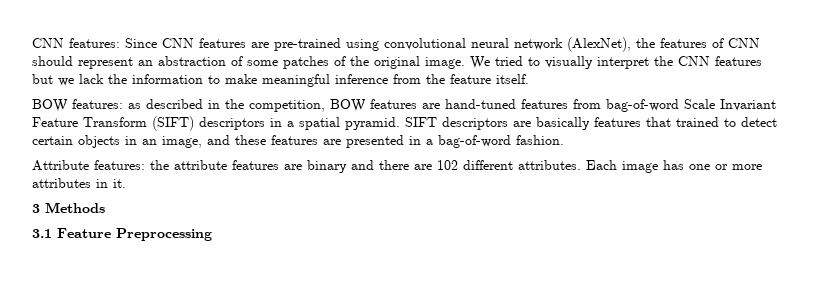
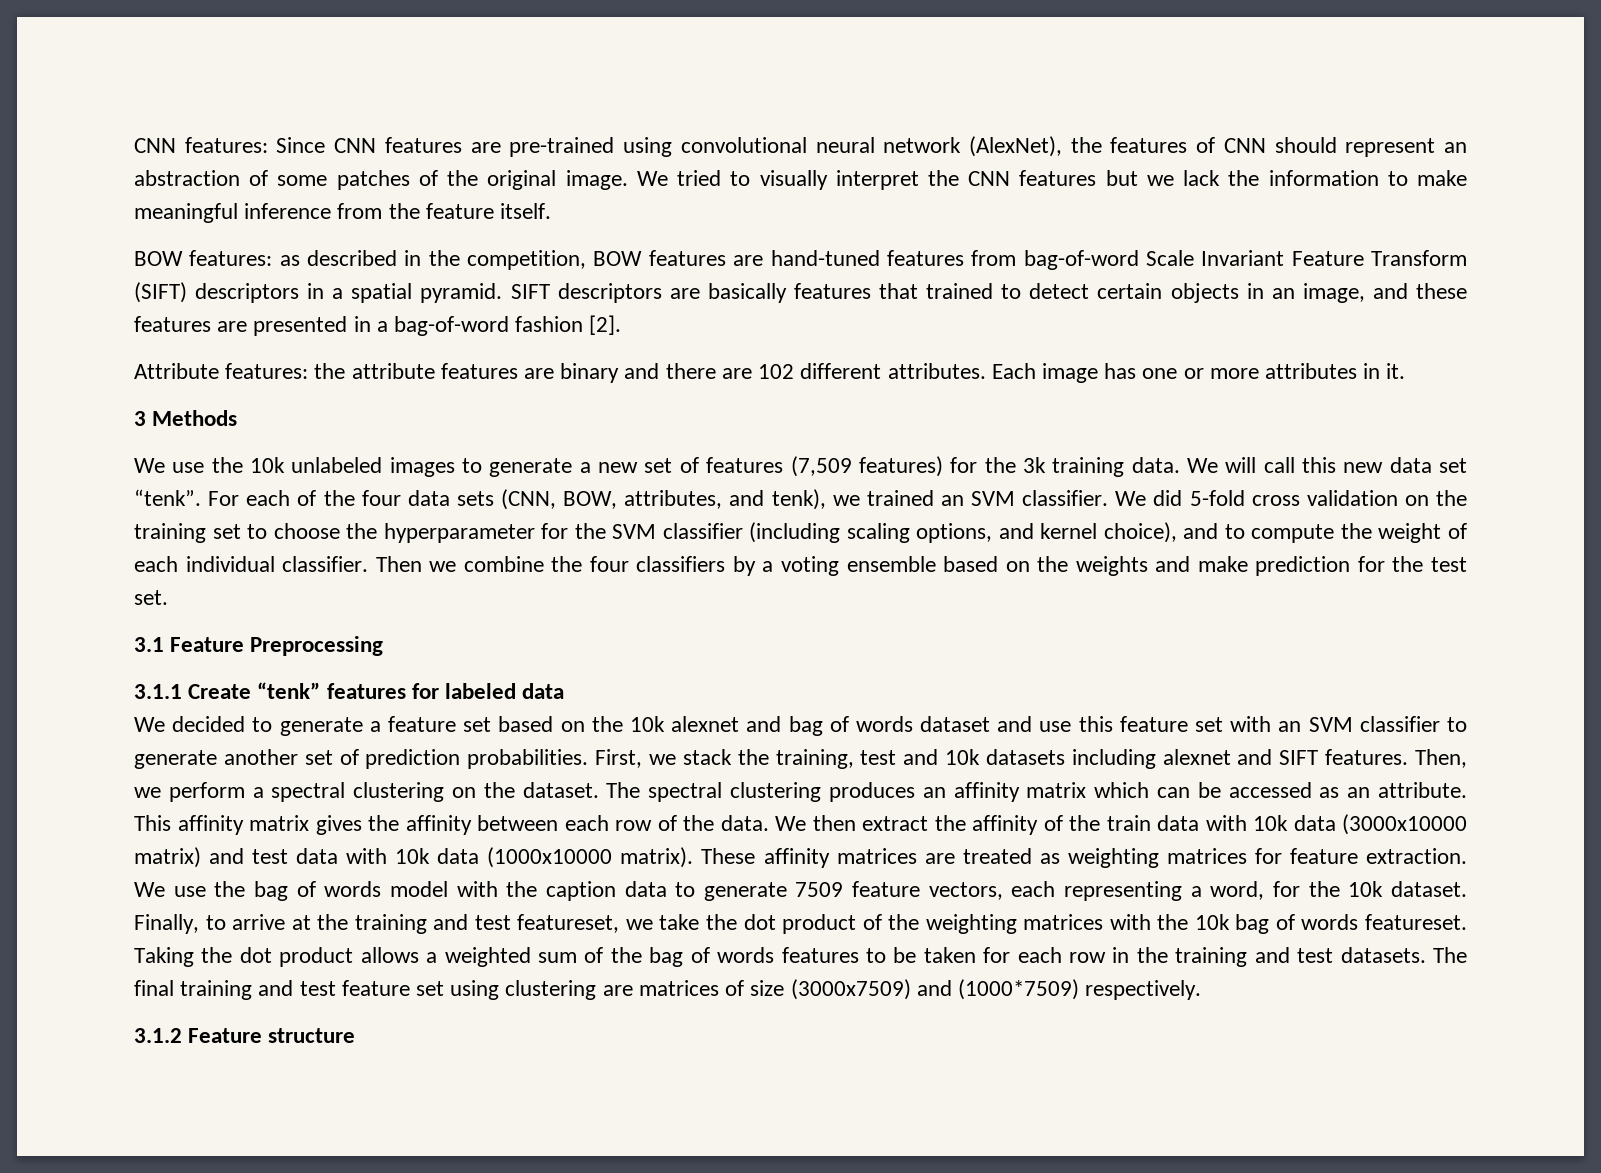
[516,135,564,145] fashion. -> [515,315,622,335] fashion [2].
[32,228,212,241] 3.1 Feature Preprocessing -> [134,456,1467,477] [134,489,1467,510] [134,522,1468,543] [134,556,1467,576] [134,590,168,605] [134,636,384,656] [134,682,565,699] [134,716,1467,736] [134,749,1467,769] [134,782,1468,802] [134,814,1467,835] [134,847,1467,868] [134,881,1468,901] [134,914,1467,934] [134,947,1467,967] [134,979,1202,1000] [134,1028,356,1043] We use the 10k unlabeled images to generate a new set of features (7,509 features) for the 3k training data. We will call this new data set “tenk”. For each of the four data sets (CNN, BOW, attributes, and tenk), we trained an SVM classifier. We did 5-fold cross validation on the training set to choose the hyperparameter for the SVM classifier (including scaling options, and kernel choice), and to compute the weight of each individual classifier. Then we combine the four classifiers by a voting ensemble based on the weights and make prediction for the test set. // 3.1 Feature Preprocessing // 3.1.1 Create “tenk” features for labeled data // We decided to generate a feature set based on the 10k alexnet and bag of words dataset and use this feature set with an SVM classifier to generate another set of prediction probabilities. First, we stack the training, test and 10k datasets including alexnet and SIFT features. Then, we perform a spectral clustering on the dataset. The spectral clustering produces an affinity matrix which can be accessed as an attribute. This affinity matrix gives the affinity between each row of the data. We then extract the affinity of the train data with 10k data (3000x10000 matrix) and test data with 10k data (1000x10000 matrix). These affinity matrices are treated as weighting matrices for feature extraction. We use the bag of words model with the caption data to generate 7509 feature vectors, each representing a word, for the 10k dataset. Finally, to arrive at the training and test featureset, we take the dot product of the weighting matrices with the 10k bag of words featureset. Taking the dot product allows a weighted sum of the bag of words features to be taken for each row in the training and test datasets. The final training and test feature set using clustering are matrices of size (3000x7509) and (1000*7509) respectively. // 3.1.2 Feature structure

